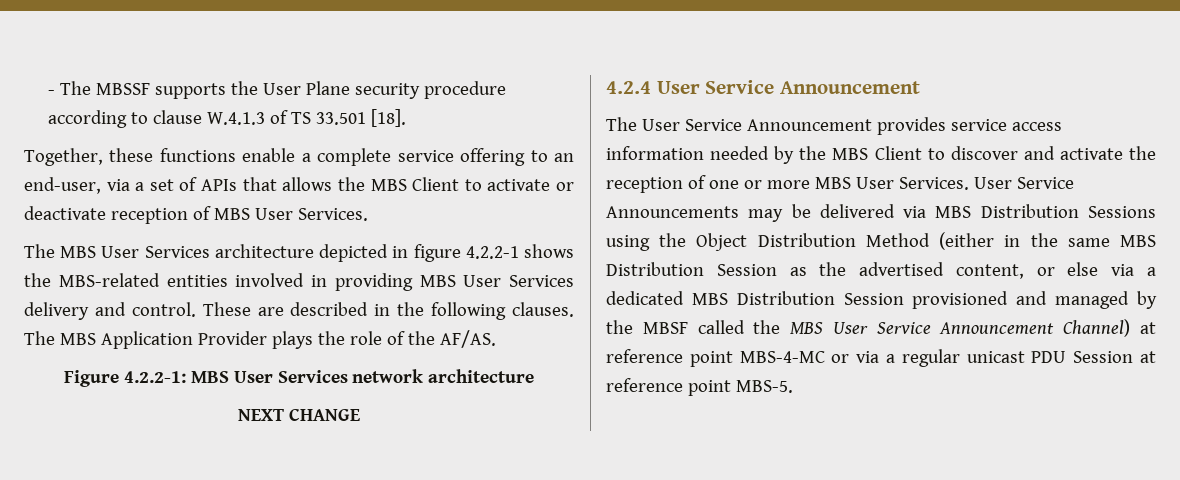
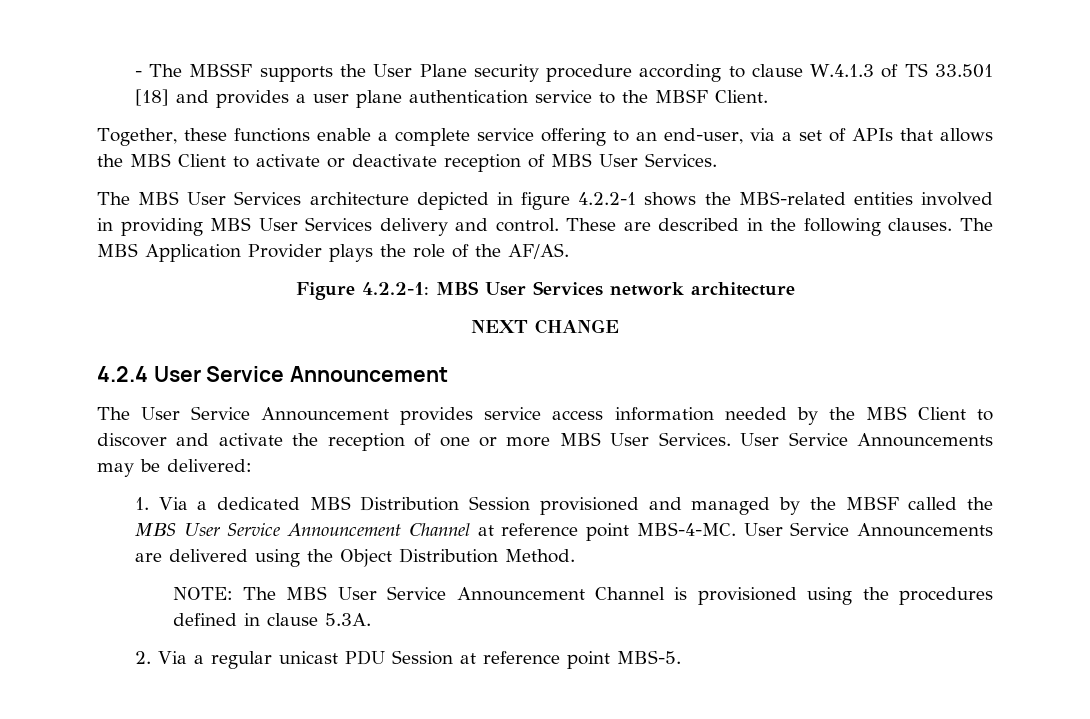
[371,109,407,127] [18]. -> [134,89,768,108] [18] and provides a user plane authentication service to the MBSF Client.
[819,204,1156,218] [606,232,1156,251] [606,262,1135,279] delivered via MBS Distribution Sessions using the Object Distribution Method (either in the same MBS Distribution Session as the advertised content, or else via -> [167,459,252,472] [134,497,188,510] delivered: // 1. Via
[1063,319,1156,337] [606,349,880,367] Channel) at reference point MBS-4-MC or via -> [408,522,994,541] [134,548,575,567] [172,586,993,605] [172,613,371,626] [134,651,187,664] Channel at reference point MBS-4-MC. User Service Announcements are delivered using the Object Distribution Method. // NOTE: The MBS User Service Announcement Channel is provisioned using the procedures defined in clause 5.3A. // 2. Via

